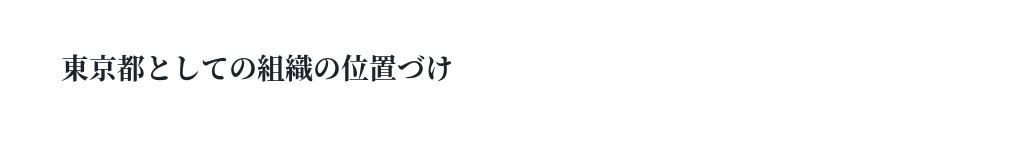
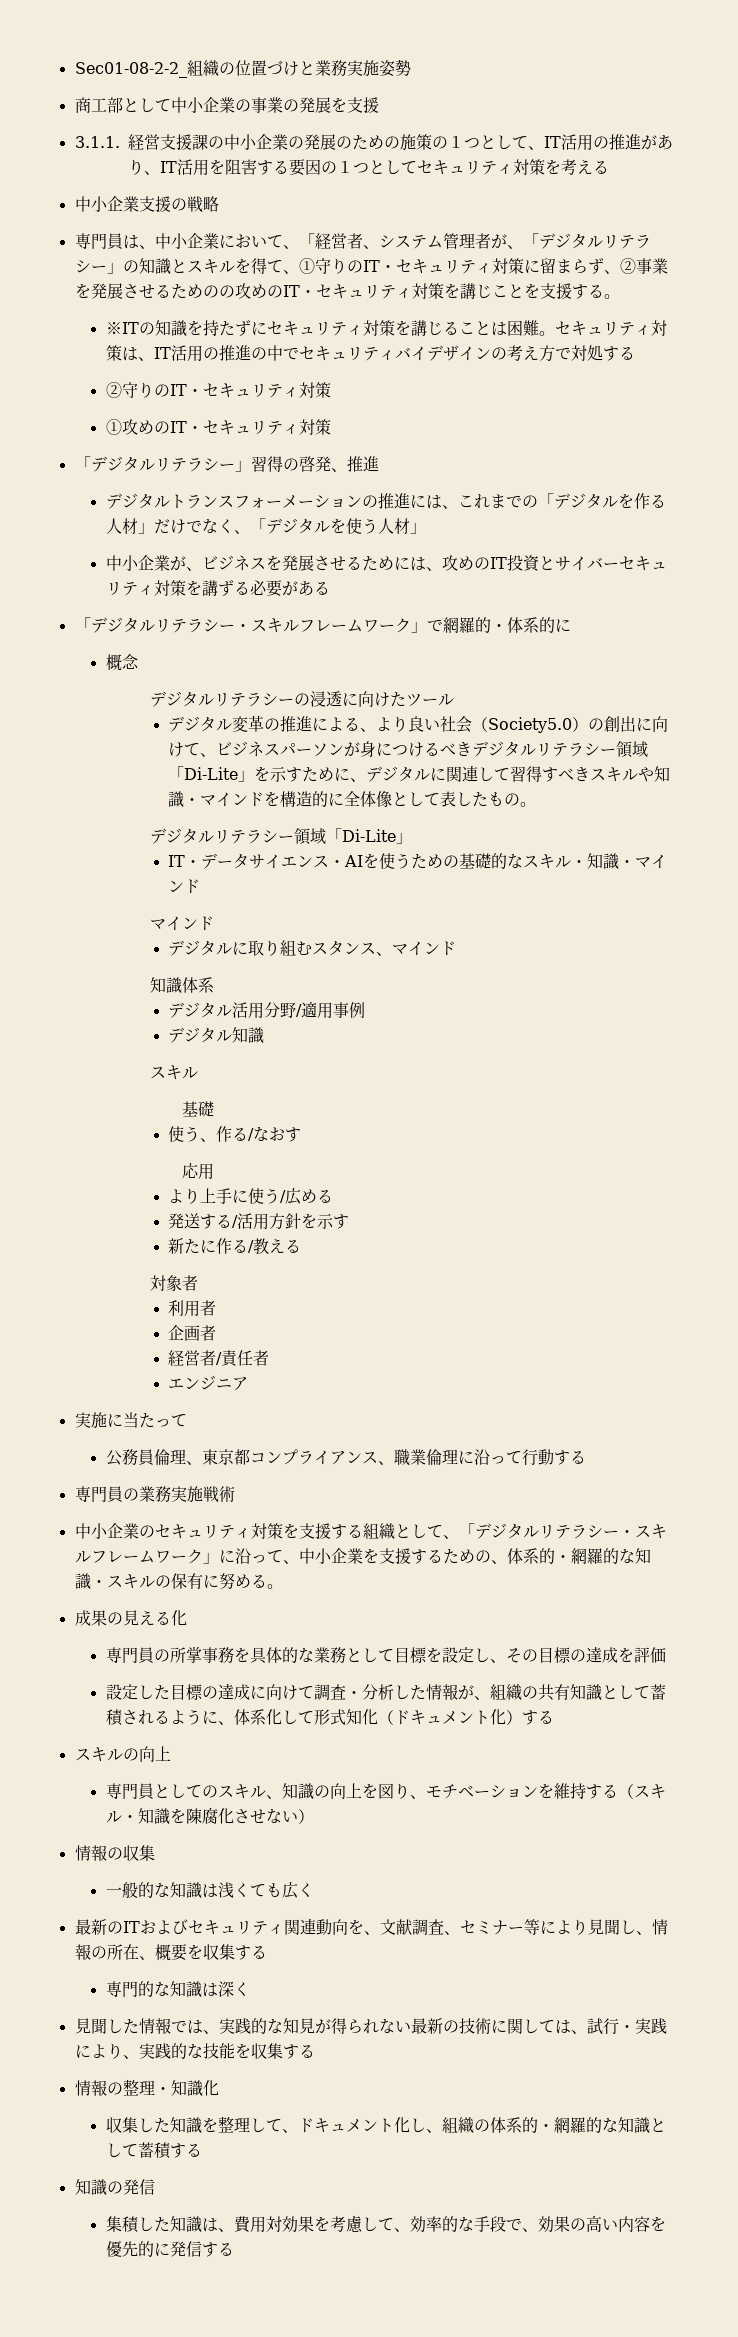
[61,54,453,83] 東京都としての組織の位置づけ -> [74,59,411,78] [74,97,379,114] [74,134,673,151] [127,159,609,176] [74,196,219,213] [74,233,651,249] [74,258,668,275] [74,283,620,300] [105,320,667,337] [105,345,635,362] [105,382,331,398] [105,419,331,435] [74,456,379,472] [105,493,666,509] [105,518,426,535] [105,554,667,572] [105,580,330,597] [74,617,571,634] [105,654,139,671] [150,691,455,707] [168,715,669,733] [168,741,649,758] [168,765,671,782] [168,791,537,808] [150,828,413,845] [168,853,668,870] [168,879,201,894] [150,916,215,931] [168,940,457,956] [150,977,215,994] [168,1001,366,1019] [168,1027,265,1044] [150,1065,199,1080] [181,1101,214,1117] [168,1126,302,1142] [181,1163,214,1180] [168,1188,334,1205] [168,1213,350,1230] [168,1238,302,1255] [150,1275,199,1291] [168,1300,217,1317] [168,1325,217,1341] [168,1350,270,1367] [168,1375,249,1391] [74,1412,187,1429] [105,1449,586,1466] [74,1486,235,1503] [74,1523,667,1539] [74,1548,651,1565] [74,1573,283,1590] [74,1610,187,1626] [105,1646,666,1664] [105,1683,666,1701] [105,1709,554,1726] [74,1746,171,1762] [105,1783,666,1800] [105,1807,314,1825] [74,1845,155,1861] [105,1882,314,1899] [74,1918,668,1935] [74,1944,267,1961] [105,1981,250,1998] [74,2018,667,2035] [74,2043,315,2059] [74,2079,219,2097] [105,2116,666,2134] [105,2142,202,2159] [74,2179,155,2196] [105,2215,666,2233] [105,2241,234,2257] Sec01-08-2-2_組織の位置づけと業務実施姿勢 // 商工部として中小企業の事業の発展を支援 // 3.1.1.経営支援課の中小企業の発展のための施策の１つとして、IT活用の推進があり、IT活用を阻害する要因の１つとしてセキュリティ対策を考える // 中小企業支援の戦略 // 専門員は、中小企業において、「経営者、システム管理者が、「デジタルリテラシー」の知識とスキルを得て、①守りのIT・セキュリティ対策に留まらず、②事業を発展させるためのの攻めのIT・セキュリティ対策を講じことを支援する。 // ※ITの知識を持たずにセキュリティ対策を講じることは困難。セキュリティ対策は、IT活用の推進の中でセキュリティバイデザインの考え方で対処する // ②守りのIT・セキュリティ対策 // ①攻めのIT・セキュリティ対策 // 「デジタルリテラシー」習得の啓発、推進 // デジタルトランスフォーメーションの推進には、これまでの「デジタルを作る人材」だけでなく、「デジタルを使う人材」 // 中小企業が、ビジネスを発展させるためには、攻めのIT投資とサイバーセキュリティ対策を講ずる必要がある // 「デジタルリテラシー・スキルフレームワーク」で網羅的・体系的に // 概念 // デジタルリテラシーの浸透に向けたツール // デジタル変革の推進による、より良い社会（Society5.0）の創出に向けて、ビジネスパーソンが身につけるべきデジタルリテラシー領域「Di-Lite」を示すために、デジタルに関連して習得すべきスキルや知識・マインドを構造的に全体像として表したもの。 // デジタルリテラシー領域「Di-Lite」 // IT・データサイエンス・AIを使うための基礎的なスキル・知識・マインド // マインド // デジタルに取り組むスタンス、マインド // 知識体系 // デジタル活用分野/適用事例 // デジタル知識 // スキル // 基礎 // 使う、作る/なおす // 応用 // より上手に使う/広める // 発送する/活用方針を示す // 新たに作る/教える // 対象者 // 利用者 // 企画者 // 経営者/責任者 // エンジニア // 実施に当たって // 公務員倫理、東京都コンプライアンス、職業倫理に沿って行動する // 専門員の業務実施戦術 // 中小企業のセキュリティ対策を支援する組織として、「デジタルリテラシー・スキルフレームワーク」に沿って、中小企業を支援するための、体系的・網羅的な知識・スキルの保有に努める。 // 成果の見える化 // 専門員の所掌事務を具体的な業務として目標を設定し、その目標の達成を評価 // 設定した目標の達成に向けて調査・分析した情報が、組織の共有知識として蓄積されるように、体系化して形式知化（ドキュメント化）する // スキルの向上 // 専門員としてのスキル、知識の向上を図り、モチベーションを維持する（スキル・知識を陳腐化させない） // 情報の収集 // 一般的な知識は浅くても広く // 最新のITおよびセキュリティ関連動向を、文献調査、セミナー等により見聞し、情報の所在、概要を収集する // 専門的な知識は深く // 見聞した情報では、実践的な知見が得られない最新の技術に関しては、試行・実践により、実践的な技能を収集する // 情報の整理・知識化 // 収集した知識を整理して、ドキュメント化し、組織の体系的・網羅的な知識として蓄積する // 知識の発信 // 集積した知識は、費用対効果を考慮して、効率的な手段で、効果の高い内容を優先的に発信する

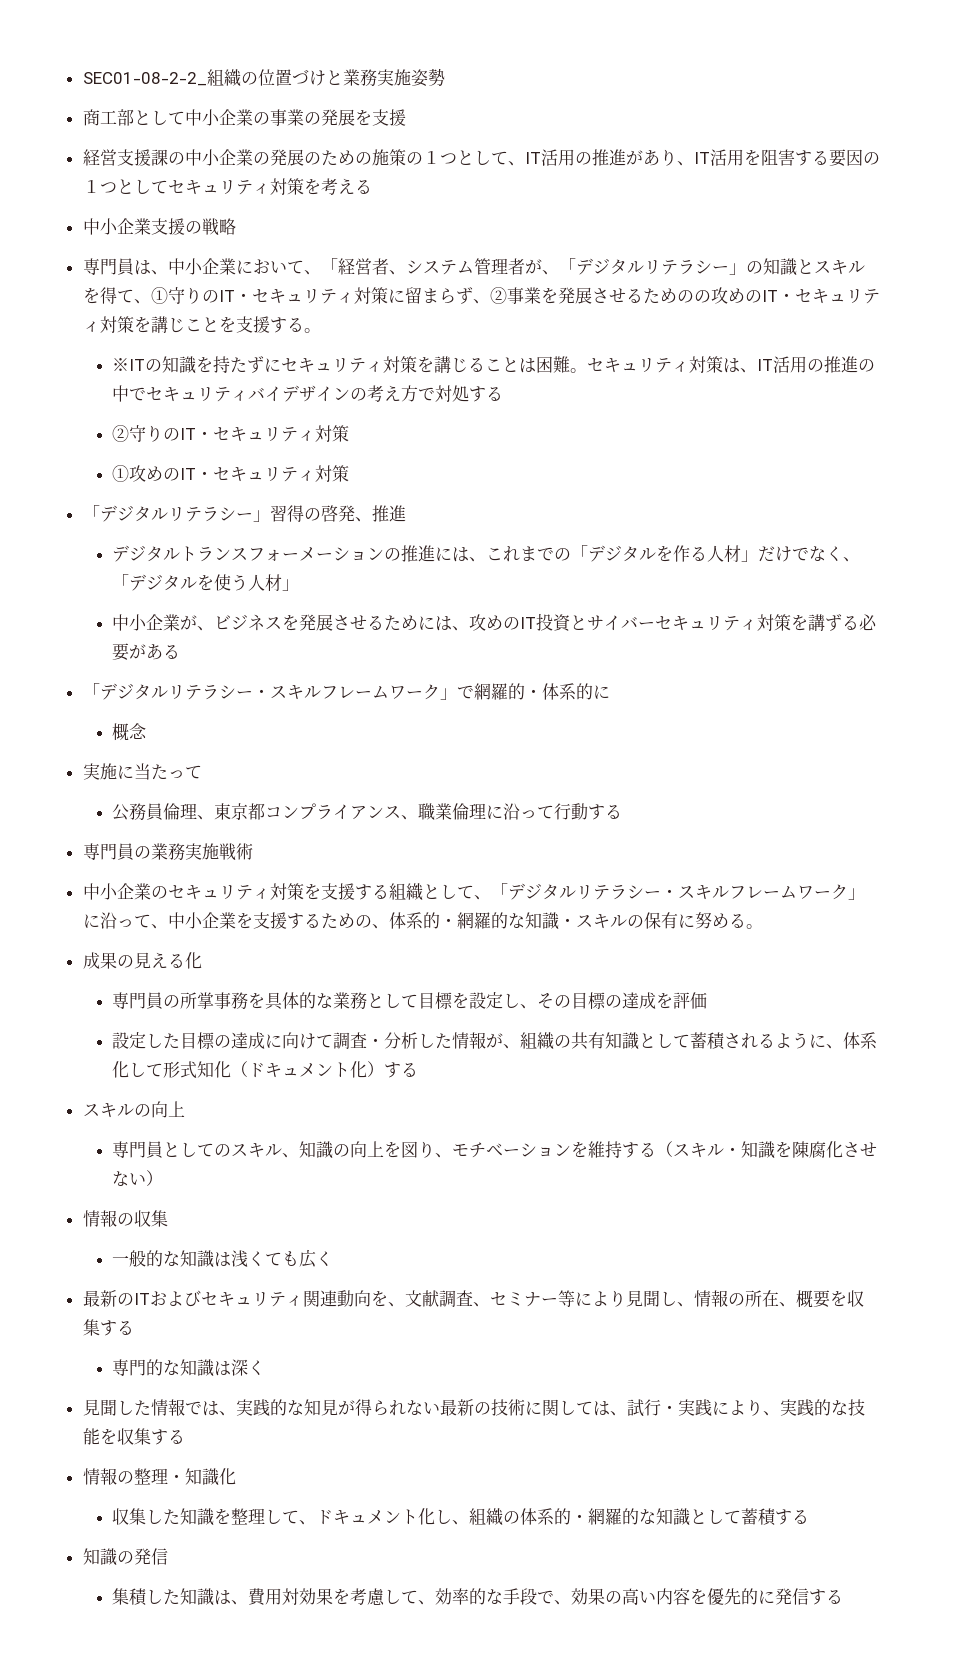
[74,62,187,78] Sec01-08-2-2_ -> [82,72,207,86] SEC01-08-2-2_
[74,136,120,148] 3.1.1. -> (406, 117) none
[150,691,455,707] [168,715,669,733] [168,741,649,758] [168,765,671,782] [168,791,537,808] [150,828,413,845] [168,853,668,870] [168,879,201,894] [150,916,215,931] [168,940,457,956] [150,977,215,994] [168,1001,366,1019] [168,1027,265,1044] [150,1065,199,1080] [181,1101,214,1117] [168,1126,302,1142] [181,1163,214,1180] [168,1188,334,1205] [168,1213,350,1230] [168,1238,302,1255] [150,1275,199,1291] [168,1300,217,1317] [168,1325,217,1341] [168,1350,270,1367] [168,1375,249,1391] // デジタルリテラシーの浸透に向けたツール // デジタル変革の推進による、より良い社会（Society5.0）の創出に向けて、ビジネスパーソンが身につけるべきデジタルリテラシー領域「Di-Lite」を示すために、デジタルに関連して習得すべきスキルや知識・マインドを構造的に全体像として表したもの。 // デジタルリテラシー領域「Di-Lite」 // IT・データサイエンス・AIを使うための基礎的なスキル・知識・マインド // マインド // デジタルに取り組むスタンス、マインド // 知識体系 // デジタル活用分野/適用事例 // デジタル知識 // スキル // 基礎 // 使う、作る/なおす // 応用 // より上手に使う/広める // 発送する/活用方針を示す // 新たに作る/教える // 対象者 // 利用者 // 企画者 // 経営者/責任者 // エンジニア -> (148, 731) none

